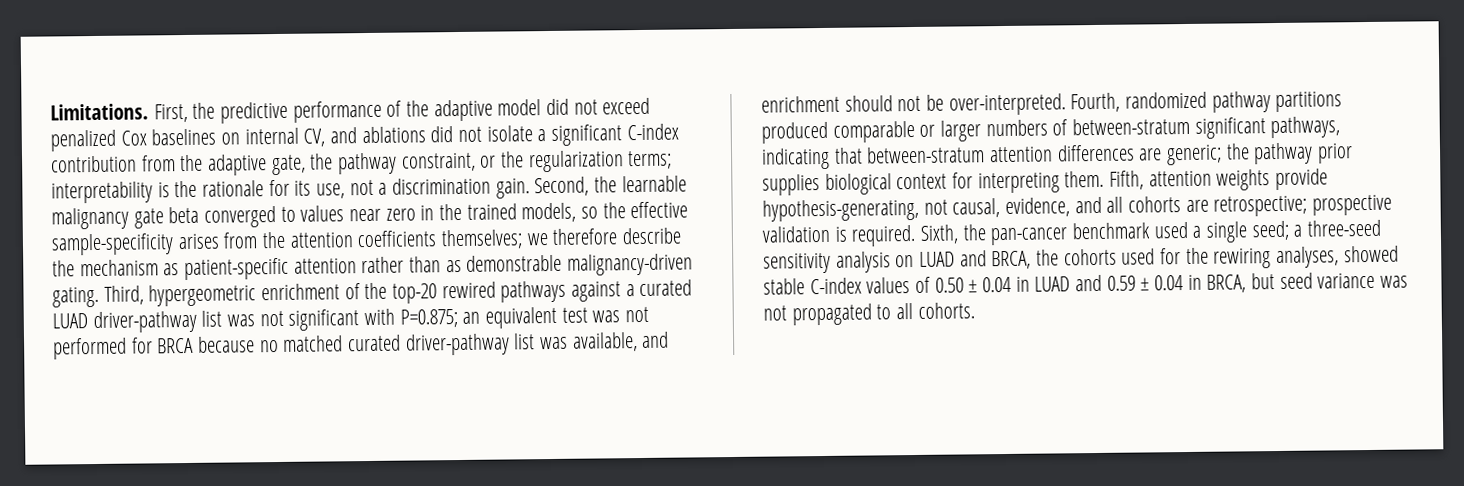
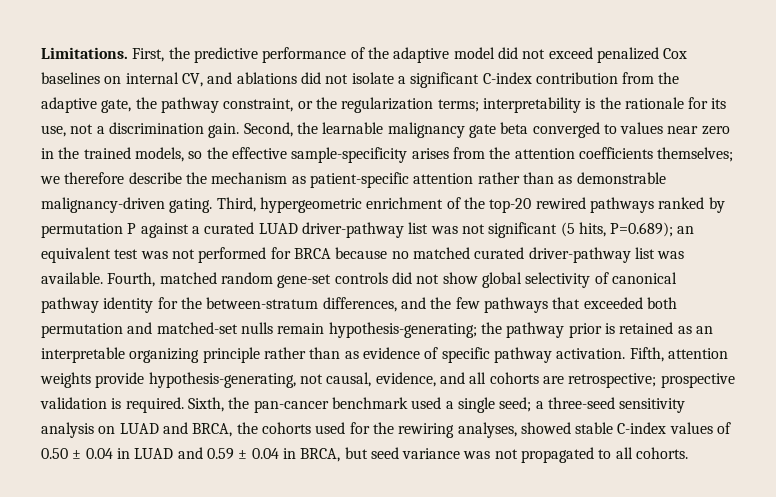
(567, 291) none -> [658,197,725,213] [41,223,137,238] ranked by permutation P
[364,308,458,328] with P=0.875; -> [560,222,674,237] (5 hits, P=0.689);
[571,331,670,352] [761,91,1343,116] [761,116,1341,144] [761,142,1354,170] [762,170,1105,196] available, and enrichment should not be over-interpreted. Fourth, randomized pathway partitions produced comparable or larger numbers of between-stratum significant pathways, indicating that between-stratum attention differences are generic; the pathway prior supplies biological context for interpreting them. -> [41,272,677,288] [41,297,677,313] [41,322,713,338] [41,347,626,363] available. Fourth, matched random gene-set controls did not show global selectivity of canonical pathway identity for the between-stratum differences, and the few pathways that exceeded both permutation and matched-set nulls remain hypothesis-generating; the pathway prior is retained as an interpretable organizing principle rather than as evidence of specific pathway activation.

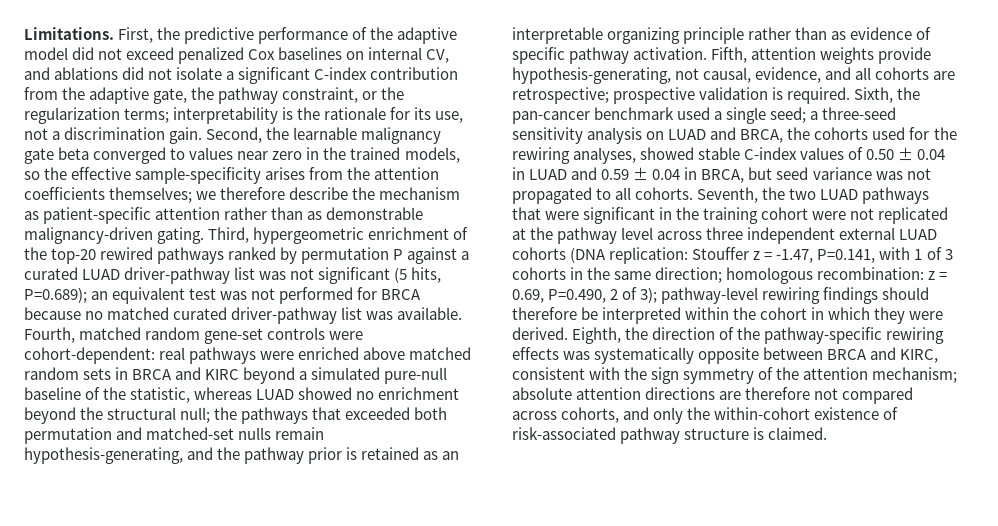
[391,272,677,288] [41,297,480,313] did not show global selectivity of canonical pathway identity for the between-stratum differences, and the few -> [329,331,364,340] [24,347,472,364] [24,367,448,384] [24,387,460,403] [24,407,238,424] were cohort-dependent: real pathways were enriched above matched random sets in BRCA and KIRC beyond a simulated pure-null baseline of the statistic, whereas LUAD showed no enrichment beyond the structural null; the
[328,322,477,338] hypothesis-generating; -> [24,447,214,464] hypothesis-generating, and
(689, 453) none -> [697,187,930,204] [512,207,949,224] [512,227,938,244] [512,247,953,264] [512,267,948,284] [512,287,930,304] [512,307,944,324] [512,327,945,344] [512,347,939,364] [512,367,958,384] [512,387,914,404] [512,407,899,424] [512,427,828,444] Seventh, the two LUAD pathways that were significant in the training cohort were not replicated at the pathway level across three independent external LUAD cohorts (DNA replication: Stouffer z = -1.47, P=0.141, with 1 of 3 cohorts in the same direction; homologous recombination: z = 0.69, P=0.490, 2 of 3); pathway-level rewiring findings should therefore be interpreted within the cohort in which they were derived. Eighth, the direction of the pathway-specific rewiring effects was systematically opposite between BRCA and KIRC, consistent with the sign symmetry of the attention mechanism; absolute attention directions are therefore not compared across cohorts, and only the within-cohort existence of risk-associated pathway structure is claimed.

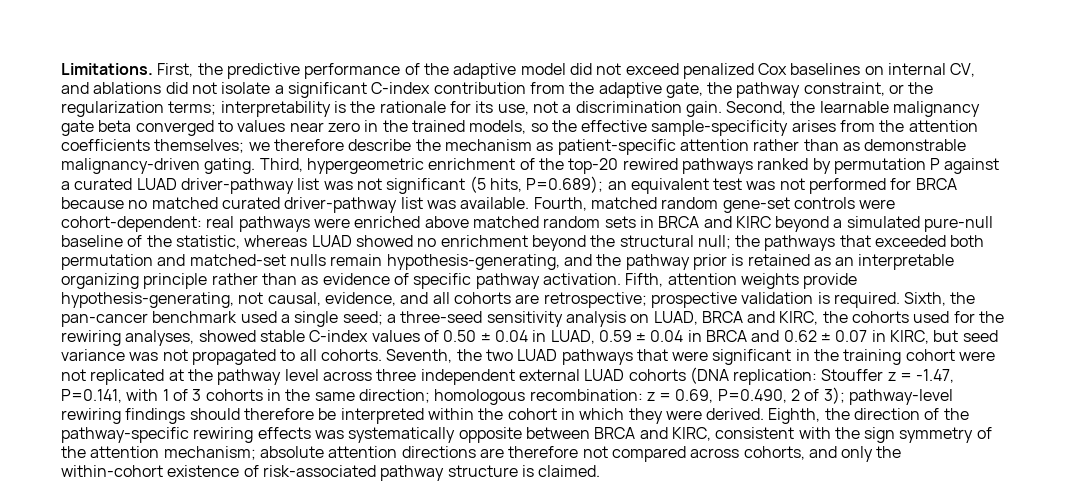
[668,127,784,143] LUAD and BRCA, -> [653,311,819,325] LUAD, BRCA and KIRC,
[529,167,598,180] LUAD and -> [550,330,595,344] LUAD,
[701,169,745,183] BRCA, -> [706,330,930,344] BRCA and 0.62 ± 0.07 in KIRC,

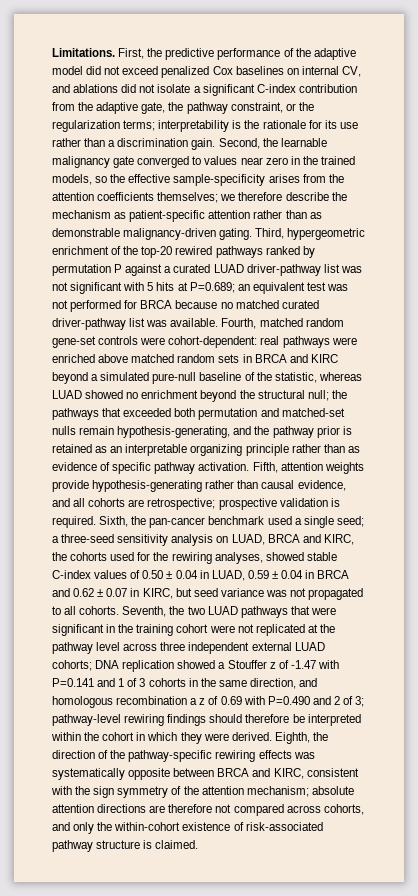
[497,101,558,115] use, not -> [339,122,358,129] [52,138,106,147] use rather than
[98,120,132,132] beta -> (135, 162) none
[469,176,604,193] (5 hits, P=0.689); -> [123,282,235,293] with 5 hits at P=0.689;
[61,292,321,308] hypothesis-generating, not causal, -> [92,480,295,492] hypothesis-generating rather than causal
[628,367,955,385] [61,389,159,403] cohorts (DNA replication: Stouffer z = -1.47, P=0.141, with -> [52,660,339,672] [52,678,116,687] cohorts; DNA replication showed a Stouffer z of -1.47 with P=0.141 and
[358,389,787,405] direction; homologous recombination: z = 0.69, P=0.490, -> [249,678,318,689] [52,696,331,708] direction, and homologous recombination a z of 0.69 with P=0.490 and
[823,387,845,404] 3); -> [355,696,365,707] 3;

